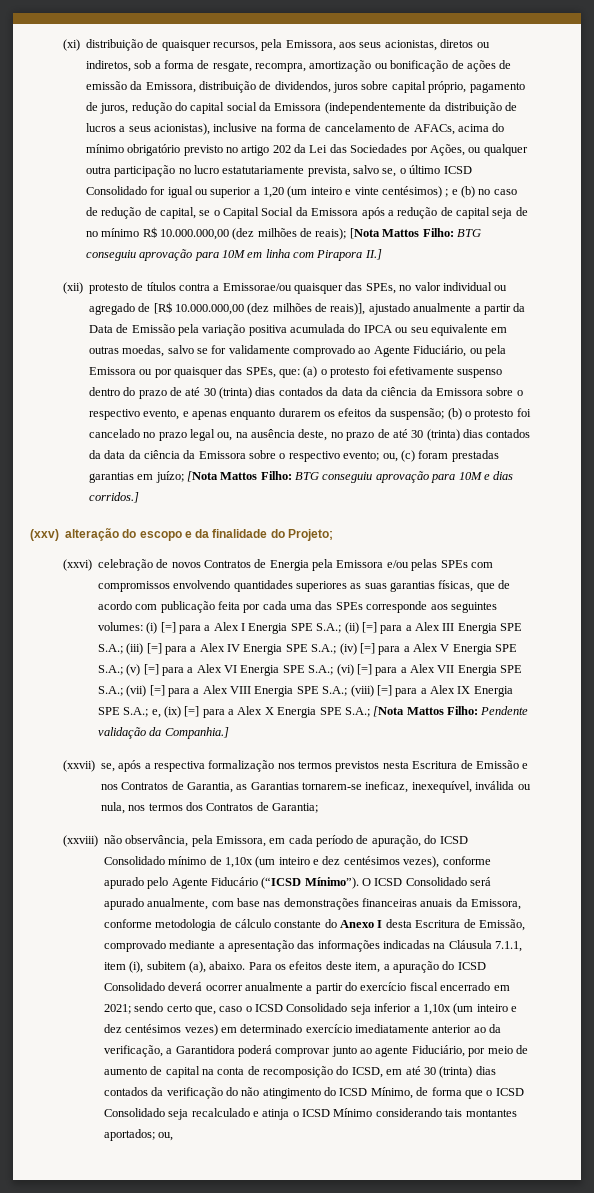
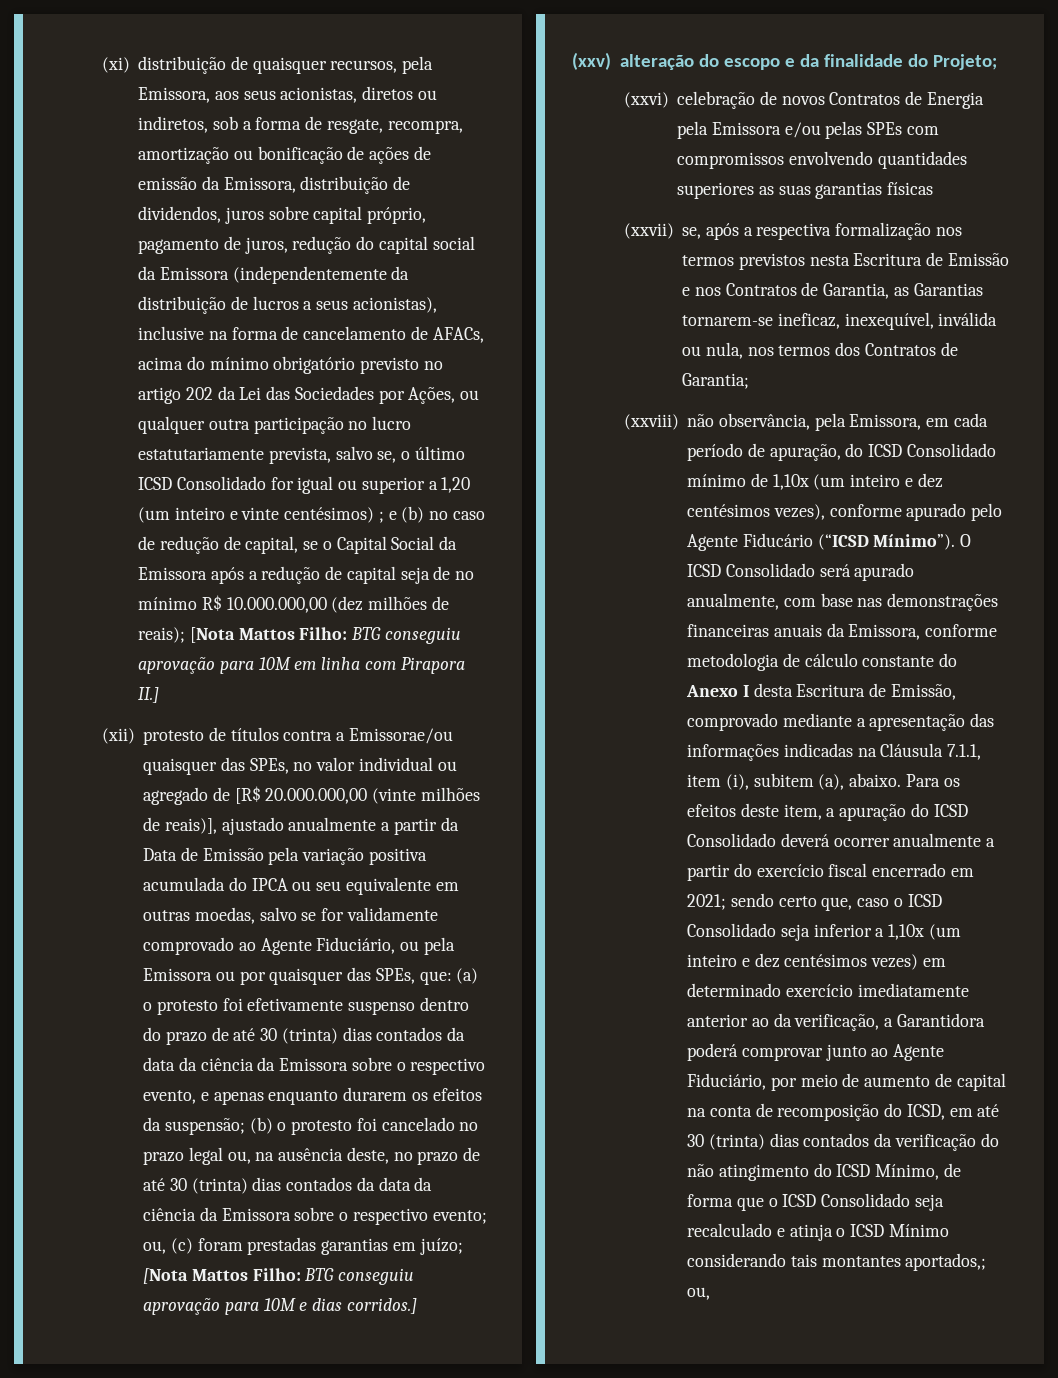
[174,303,270,315] 10.000.000,00 (dez -> [265,788,417,804] 20.000.000,00 (vinte
[438,580,511,592] [97,601,497,613] [97,622,523,634] [97,643,518,655] [97,664,523,676] [97,685,513,697] [97,706,529,718] [97,727,229,739] físicas, que de acordo com publicação feita por cada uma das SPEs corresponde aos seguintes volumes: (i) [=] para a Alex I Energia SPE S.A.; (ii) [=] para a Alex III Energia SPE S.A.; (iii) [=] para a Alex IV Energia SPE S.A.; (iv) [=] para a Alex V Energia SPE S.A.; (v) [=] para a Alex VI Energia SPE S.A.; (vi) [=] para a Alex VII Energia SPE S.A.; (vii) [=] para a Alex VIII Energia SPE S.A.; (viii) [=] para a Alex IX Energia SPE S.A.; e, (ix) [=] para a Alex X Energia SPE S.A.; [Nota Mattos Filho: Pendente validação da Companhia.] -> [887,182,934,195] físicas
[375,1046,409,1057] agente -> [893,1044,945,1061] Agente
[103,1129,155,1141] aportados; -> [905,1253,987,1271] aportados,;

